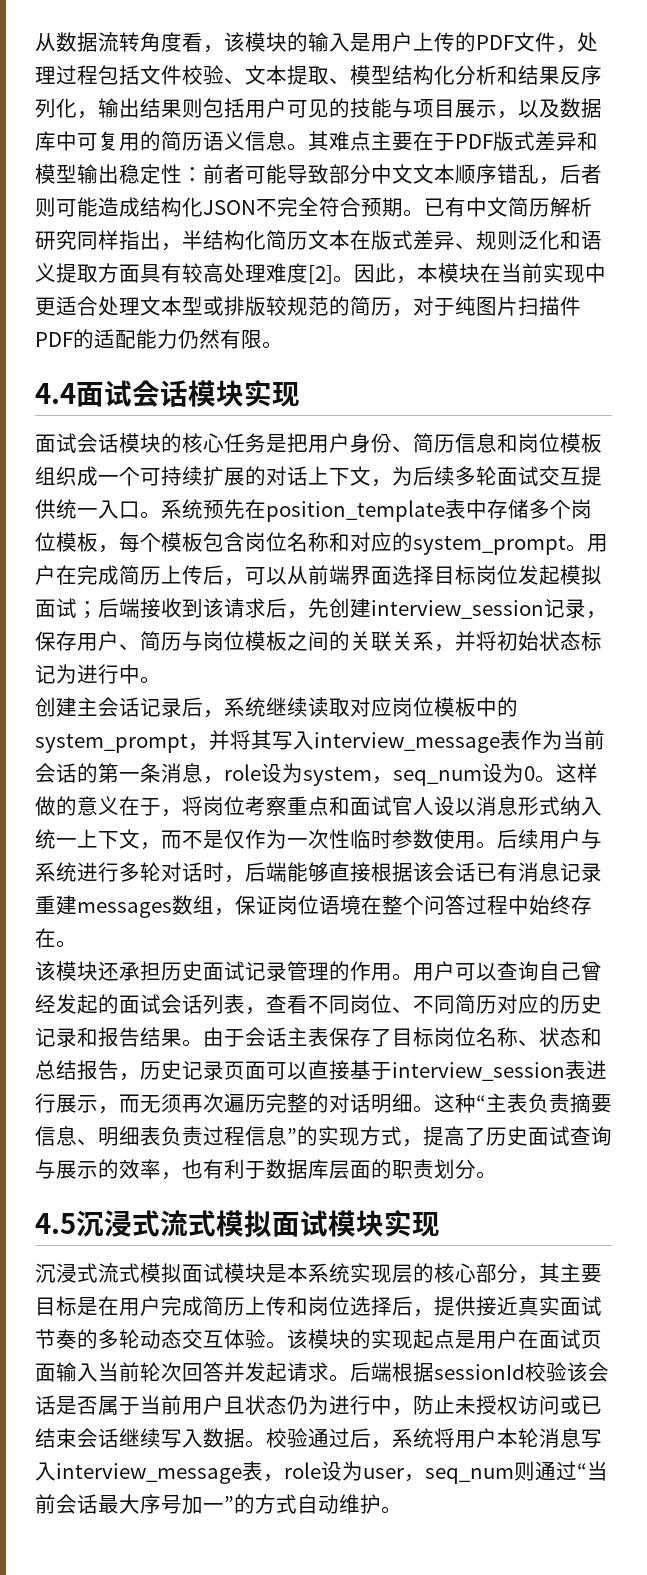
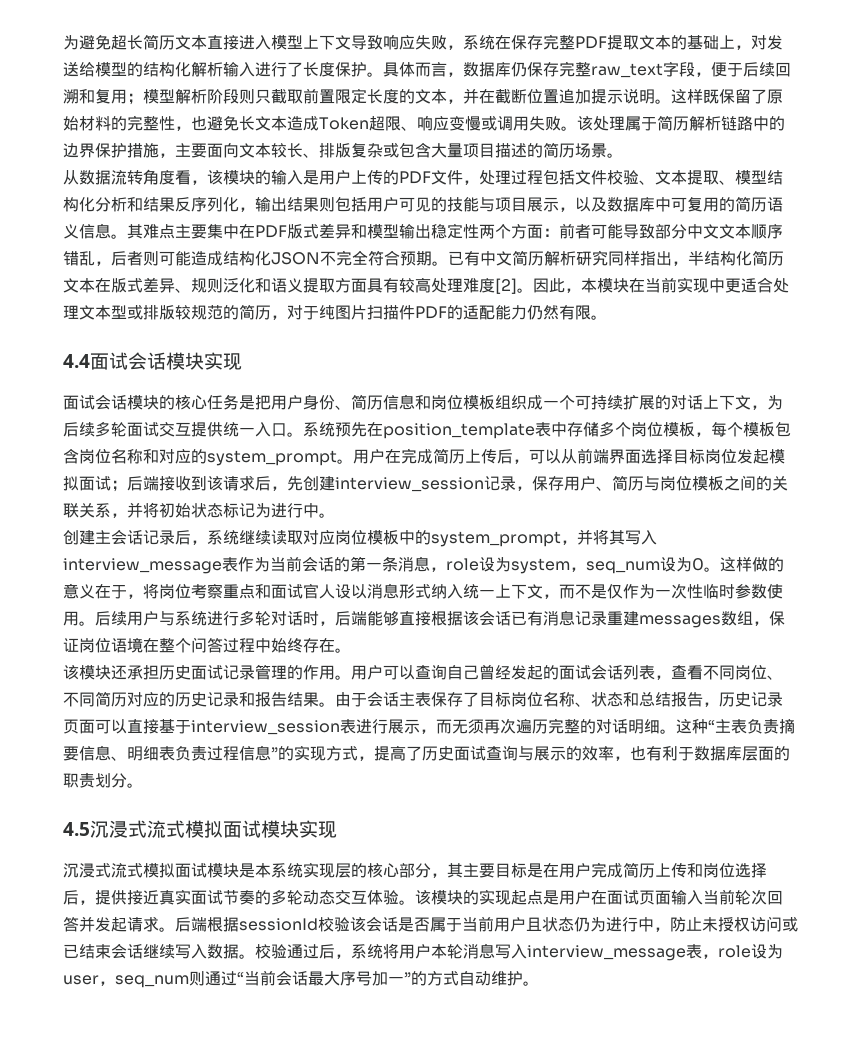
(35, 42) none -> [63,34,783,50] [63,61,791,78] [63,88,783,105] [63,115,785,131] [63,142,623,158] 为避免超长简历文本直接进入模型上下文导致响应失败，系统在保存完整PDF提取文本的基础上，对发送给模型的结构化解析输入进行了长度保护。具体而言，数据库仍保存完整raw_text字段，便于后续回溯和复用；模型解析阶段则只截取前置限定长度的文本，并在截断位置追加提示说明。这样既保留了原始材料的完整性，也避免长文本造成Token超限、响应变慢或调用失败。该处理属于简历解析链路中的边界保护措施，主要面向文本较长、排版复杂或包含大量项目描述的简历场景。 //
[413,131,455,151] 在于 -> [207,224,255,239] 集中在
(182, 174) none -> [479,224,543,239] 两个方面

